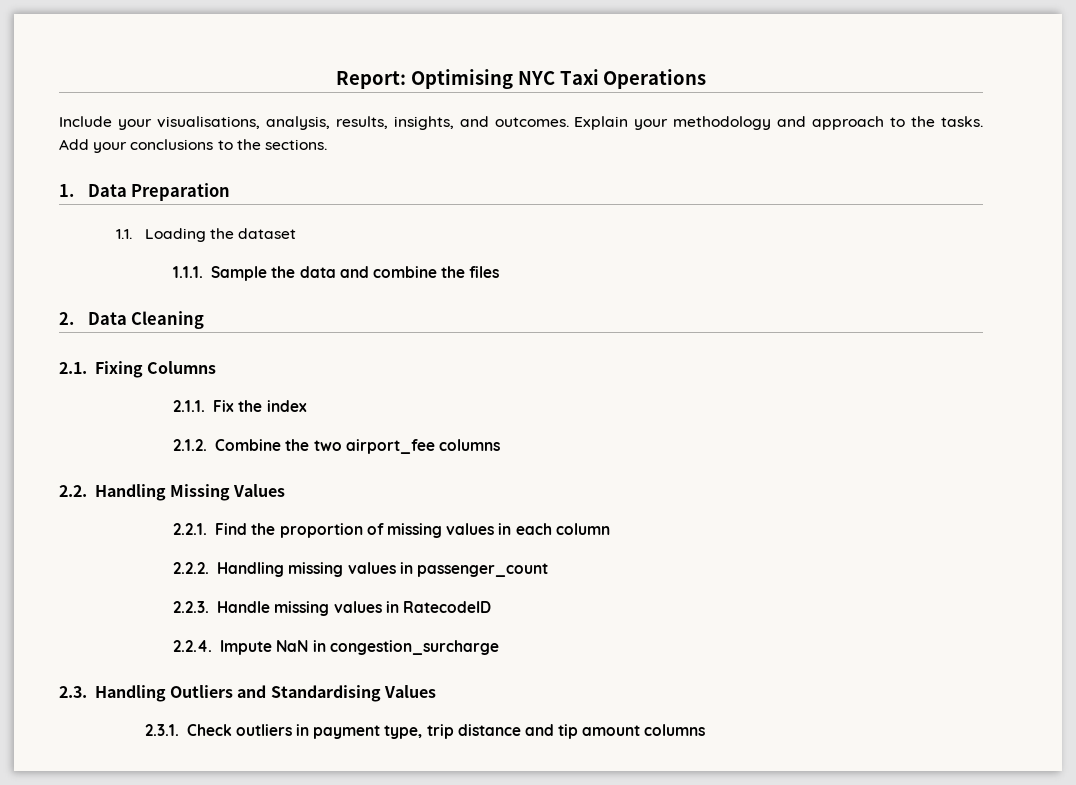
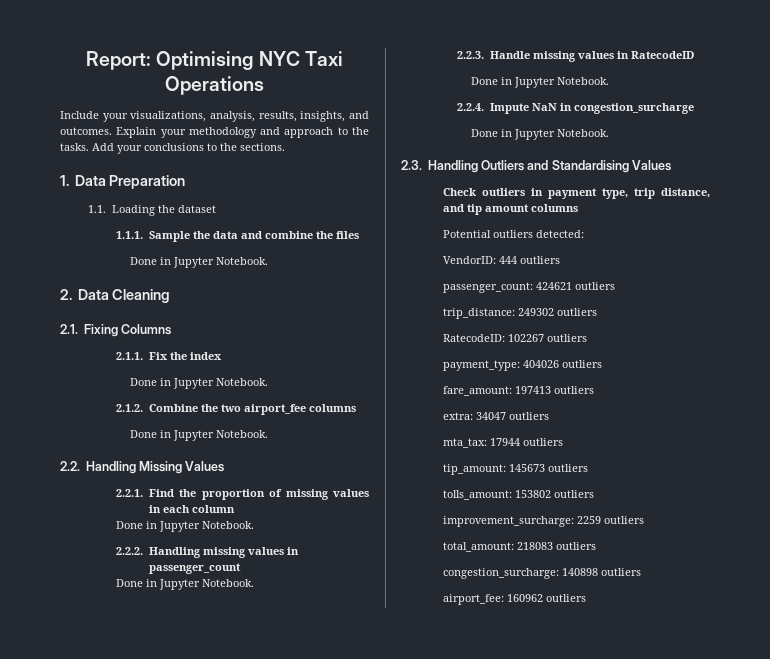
[156,116,260,129] visualisations, -> [130,111,207,122] visualizations,
(500, 272) none -> [130,257,269,268] // Done in Jupyter Notebook.
(307, 406) none -> [130,378,269,389] // Done in Jupyter Notebook.
(500, 445) none -> [130,430,269,441] // Done in Jupyter Notebook.
(610, 529) none -> [116,521,255,532] // Done in Jupyter Notebook.
(548, 570) none -> [116,579,255,590] // Done in Jupyter Notebook.
(491, 607) none -> [471,77,610,88] // Done in Jupyter Notebook.
(499, 647) none -> [471,129,610,140] // Done in Jupyter Notebook.
[144,724,179,736] 2.3.1. -> (671, 165) none
[457,724,521,736] distance -> [661,188,710,198] distance,
(706, 730) none -> [443,230,585,238] [443,256,561,264] [443,282,616,293] [443,308,598,319] [443,334,588,342] [443,360,603,371] [443,386,595,396] [443,412,550,420] [443,438,564,448] [443,464,589,475] [443,490,595,500] [443,516,645,527] [443,542,597,552] [443,568,642,579] [443,594,587,605] // Potential outliers detected: // VendorID: 444 outliers // passenger_count: 424621 outliers // trip_distance: 249302 outliers // RatecodeID: 102267 outliers // payment_type: 404026 outliers // fare_amount: 197413 outliers // extra: 34047 outliers // mta_tax: 17944 outliers // tip_amount: 145673 outliers // tolls_amount: 153802 outliers // improvement_surcharge: 2259 outliers // total_amount: 218083 outliers // congestion_surcharge: 140898 outliers // airport_fee: 160962 outliers

